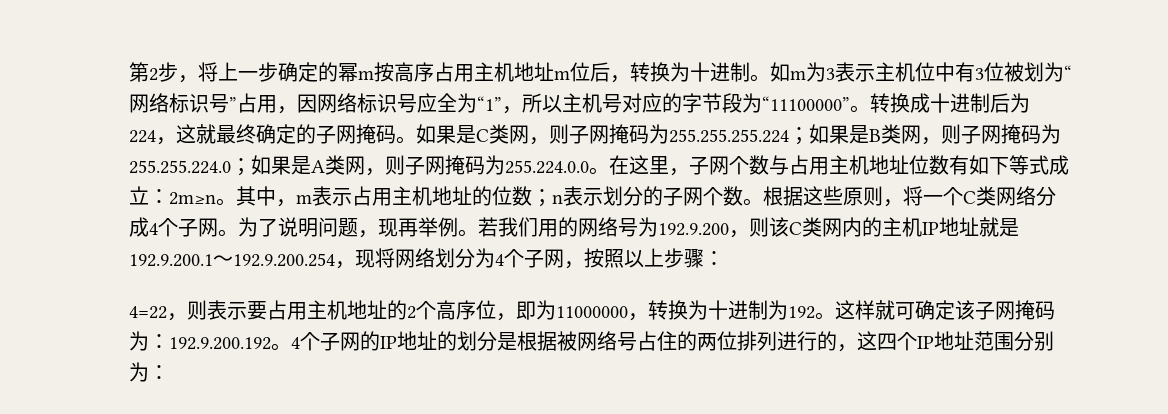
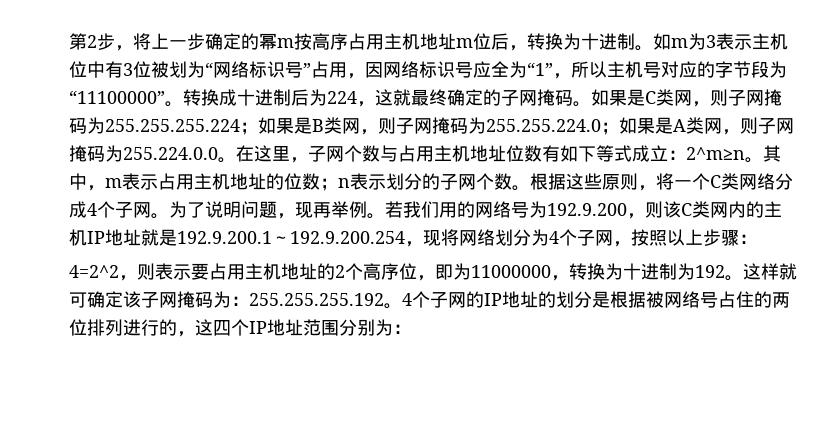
[169,192,217,205] 2m≥n -> [685,147,745,160] 2^m≥n
[129,306,168,319] 4=22 -> [68,265,119,278] 4=2^2
[169,337,272,350] 192.9.200.192 -> [248,293,384,306] 255.255.255.192

